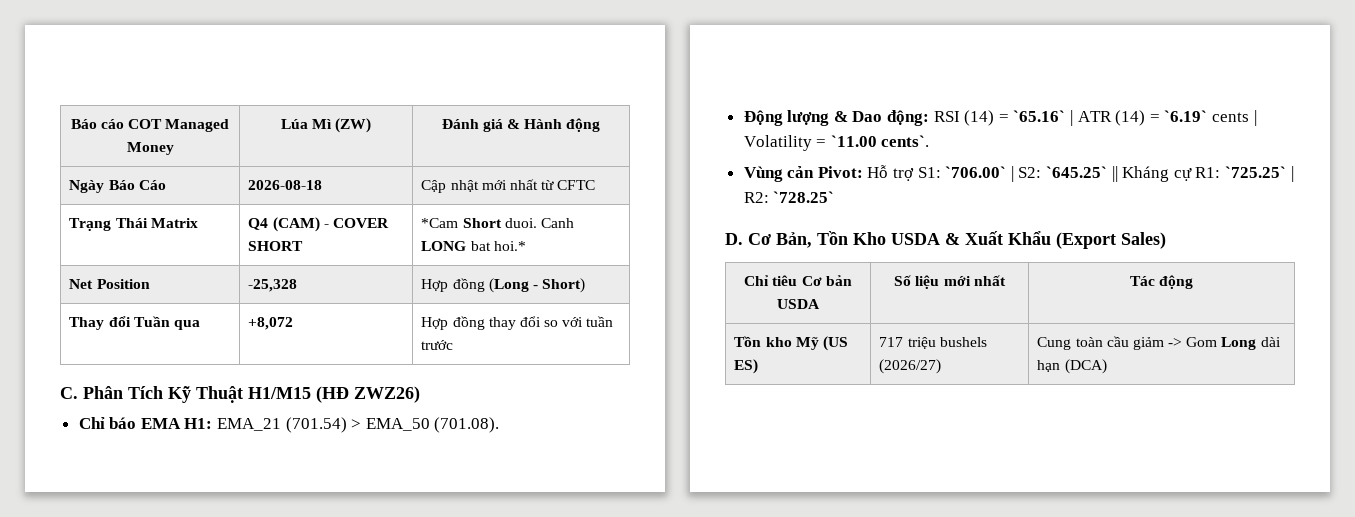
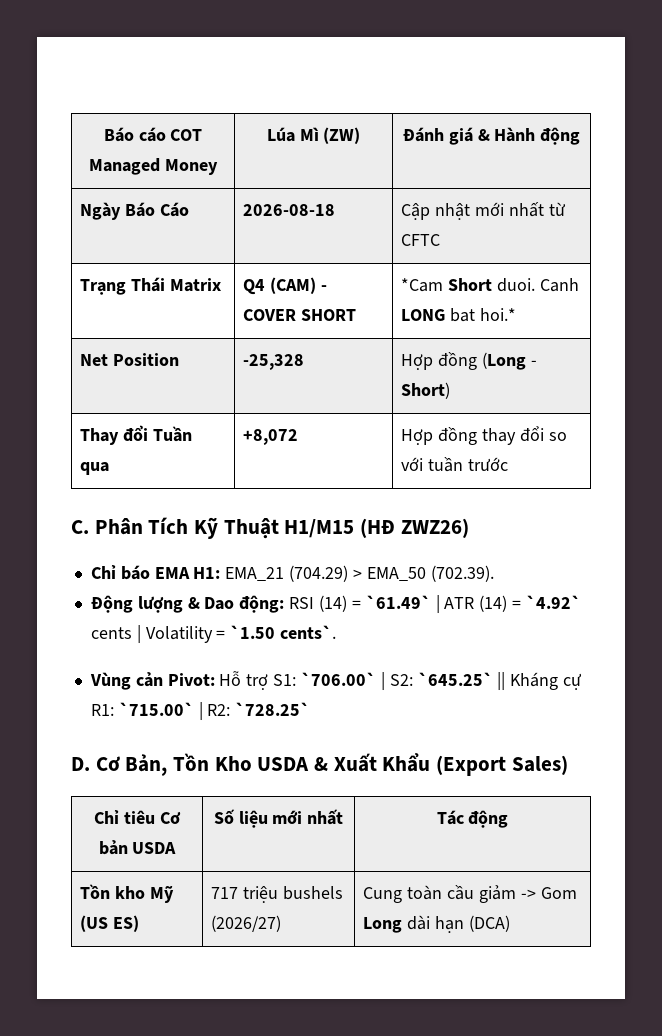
[285,417,347,433] (701.54) -> [289,565,349,582] (704.29)
[434,417,500,433] (701.08). -> [430,565,494,582] (702.39).
[1013,110,1066,122] `65.16` -> [365,595,431,609] `61.49`
[1164,110,1208,122] `6.19` -> [525,595,581,609] `4.92`
[830,135,877,147] `11.00 -> [230,625,276,639] `1.50
[1224,166,1286,178] `725.25` -> [118,702,194,716] `715.00`

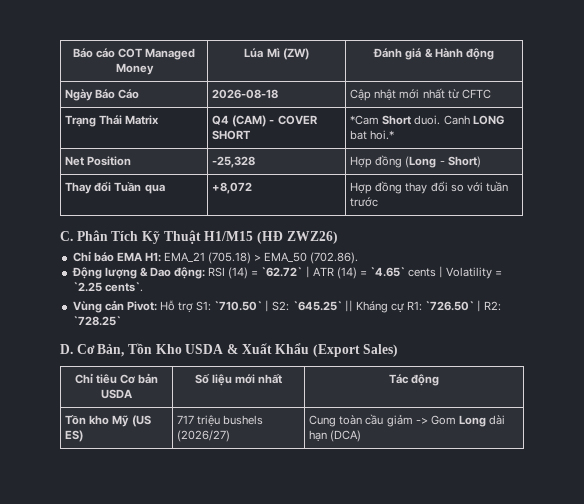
[289,565,349,582] (704.29) -> [208,252,252,264] (705.18)
[430,565,494,582] (702.39). -> [310,252,359,264] (702.86).
[365,595,431,609] `61.49` -> [261,267,303,277] `62.72`
[525,595,581,609] `4.92` -> [370,267,406,277] `4.65`
[230,625,276,639] `1.50 -> [72,282,102,292] `2.25
[300,672,376,686] `706.00` -> [214,301,263,311] `710.50`
[118,702,194,716] `715.00` -> [425,301,475,311] `726.50`

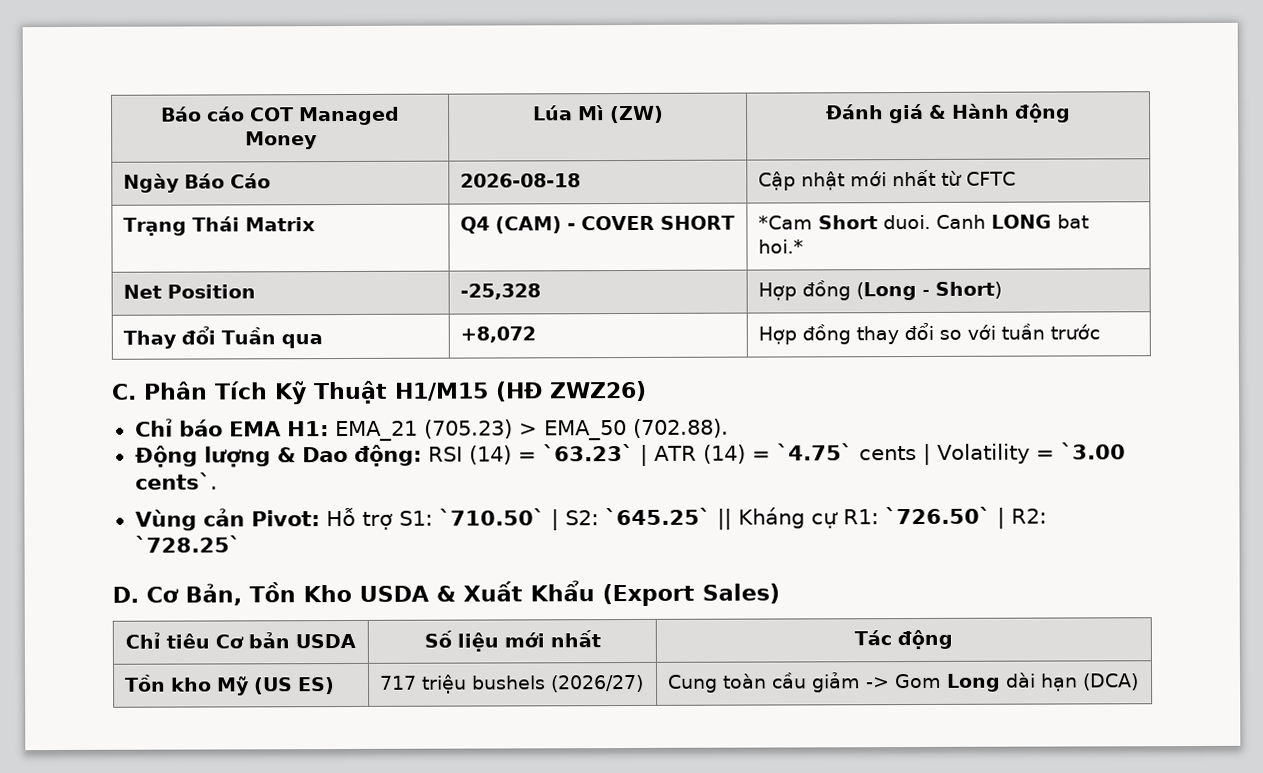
[208,252,252,264] (705.18) -> [423,419,513,439] (705.23)
[310,252,359,264] (702.86). -> [632,418,729,438] (702.88).
[261,267,303,277] `62.72` -> [542,443,634,462] `63.23`
[370,267,406,277] `4.65` -> [776,443,853,461] `4.75`
[72,282,102,292] `2.25 -> [1060,442,1126,460] `3.00

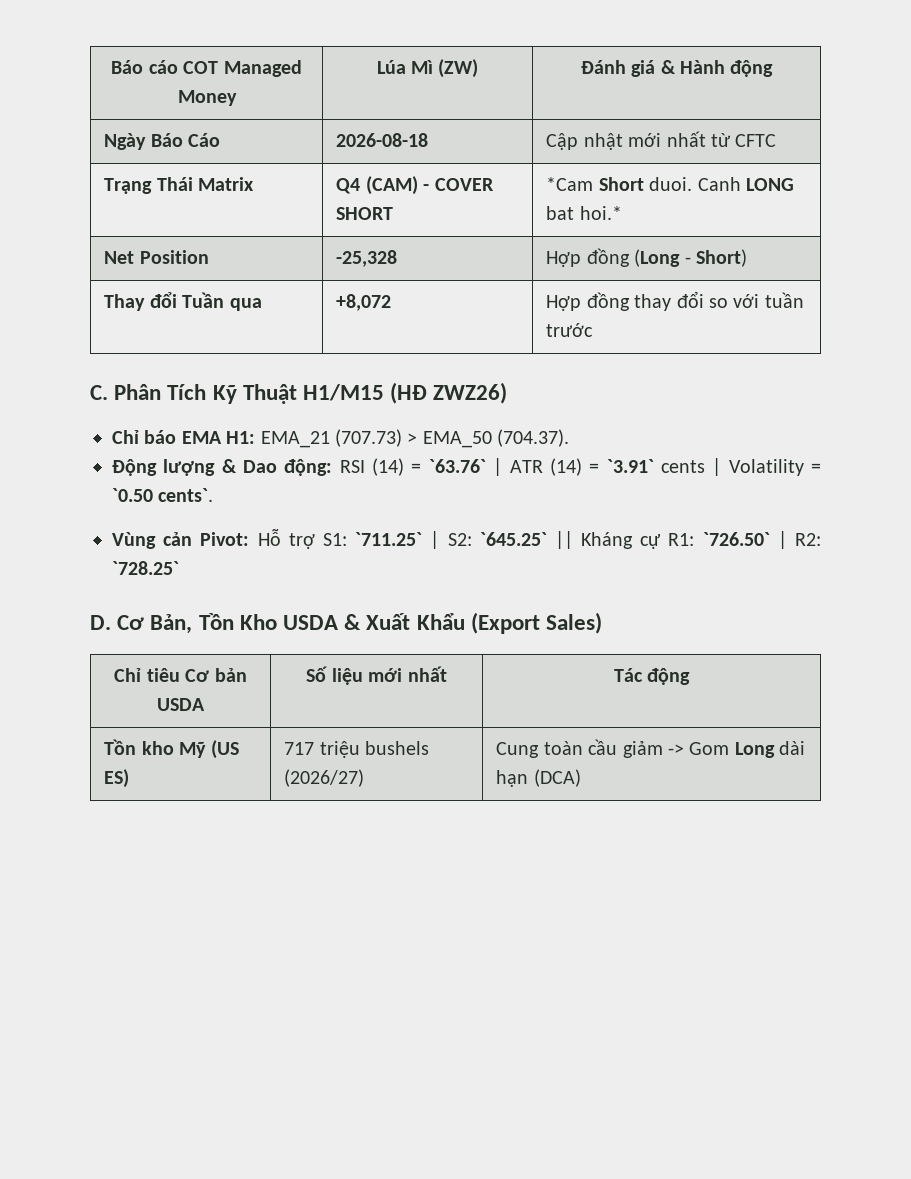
[423,419,513,439] (705.23) -> [335,429,402,447] (707.73)
[632,418,729,438] (702.88). -> [497,429,570,447] (704.37).
[542,443,634,462] `63.23` -> [428,459,486,473] `63.76`
[776,443,853,461] `4.75` -> [606,459,654,473] `3.91`
[1060,442,1126,460] `3.00 -> [112,488,153,502] `0.50
[438,508,545,526] `710.50` -> [355,532,423,546] `711.25`

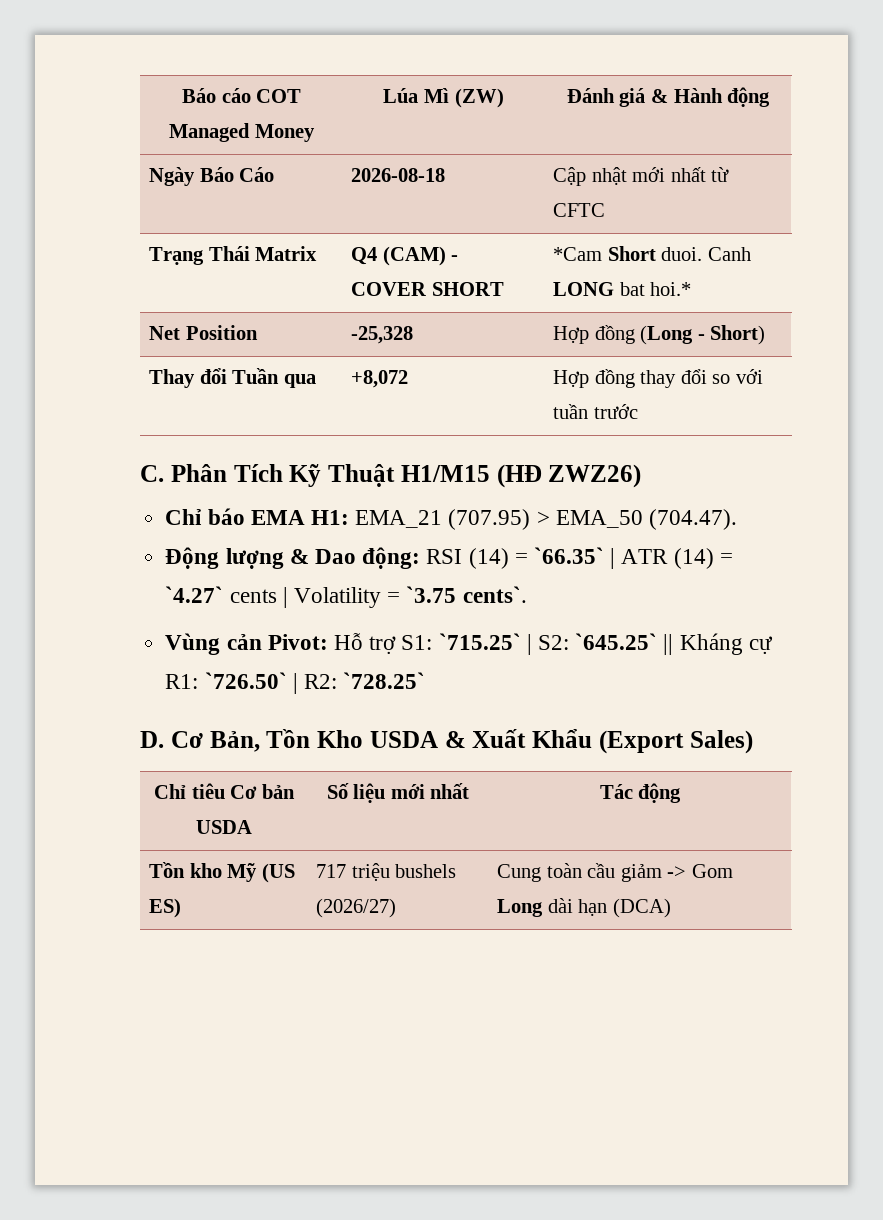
[335,429,402,447] (707.73) -> [448,509,531,530] (707.95)
[497,429,570,447] (704.37). -> [648,509,737,530] (704.47).
[428,459,486,473] `63.76` -> [533,547,604,564] `66.35`
[606,459,654,473] `3.91` -> [165,586,224,603] `4.27`
[112,488,153,502] `0.50 -> [406,586,457,603] `3.75
[355,532,423,546] `711.25` -> [438,633,521,650] `715.25`

